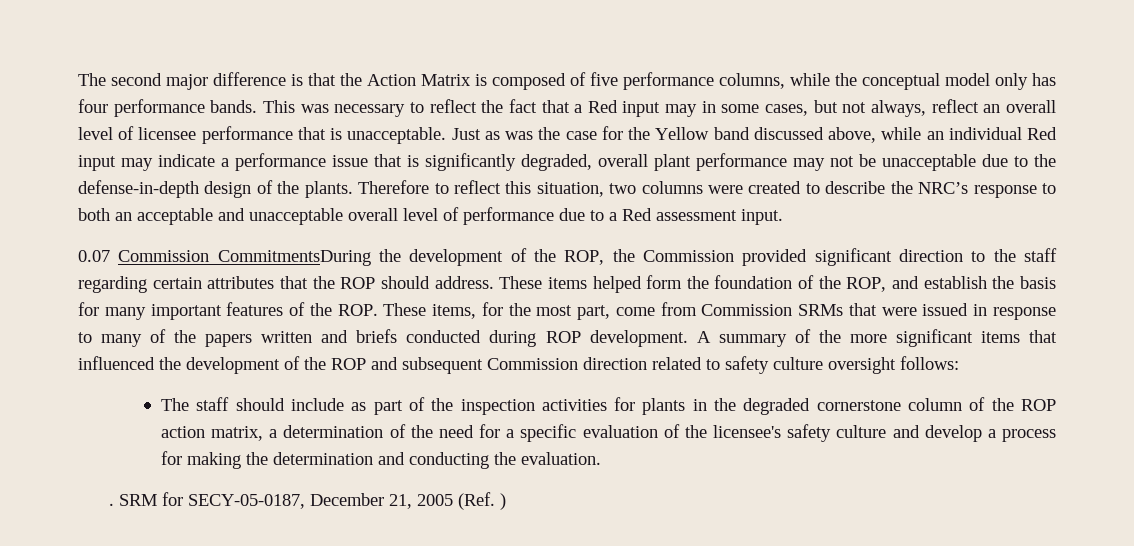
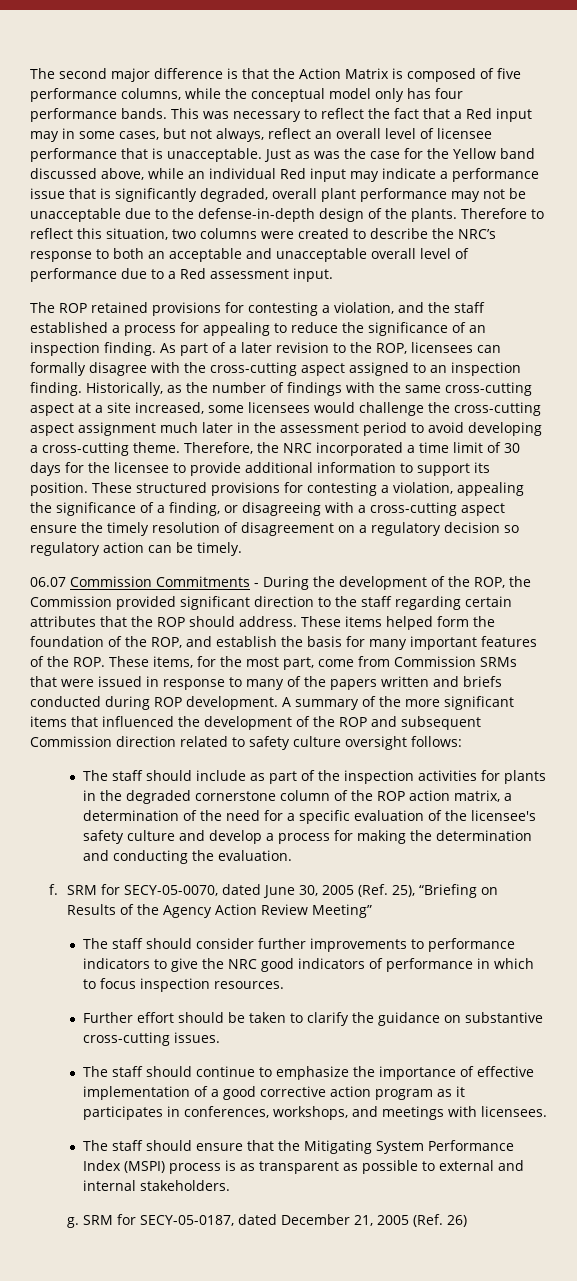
[78,250,371,266] 0.07 Commission CommitmentsDuring -> [30,302,485,316] [30,322,486,336] [30,342,501,356] [30,362,521,376] [30,382,532,396] [30,402,541,416] [30,422,542,436] [30,442,520,456] [30,462,490,476] [30,482,524,496] [30,502,505,516] [30,522,519,536] [30,542,242,556] [30,576,309,590] The ROP retained provisions for contesting a violation, and the staff established a process for appealing to reduce the significance of an inspection finding. As part of a later revision to the ROP, licensees can formally disagree with the cross-cutting aspect assigned to an inspection finding. Historically, as the number of findings with the same cross-cutting aspect at a site increased, some licensees would challenge the cross-cutting aspect assignment much later in the assessment period to avoid developing a cross-cutting theme. Therefore, the NRC incorporated a time limit of 30 days for the licensee to provide additional information to support its position. These structured provisions for contesting a violation, appealing the significance of a finding, or disagreeing with a cross-cutting aspect ensure the timely resolution of disagreement on a regulatory decision so regulatory action can be timely. // 06.07 Commission Commitments - During
[109,503,115,506] . -> [48,884,499,898] [67,904,373,918] [82,938,515,952] [82,958,534,972] [82,978,284,992] [82,1012,543,1026] [82,1032,220,1046] [82,1066,534,1080] [82,1086,465,1100] [82,1106,547,1120] [82,1140,514,1154] [82,1160,524,1174] [82,1180,230,1191] [67,1217,80,1228] f. SRM for SECY-05-0070, dated June 30, 2005 (Ref. 25), “Briefing on Results of the Agency Action Review Meeting” // The staff should consider further improvements to performance indicators to give the NRC good indicators of performance in which to focus inspection resources. // Further effort should be taken to clarify the guidance on substantive cross-cutting issues. // The staff should continue to emphasize the importance of effective implementation of a good corrective action program as it participates in conferences, workshops, and meetings with licensees. // The staff should ensure that the Mitigating System Performance Index (MSPI) process is as transparent as possible to external and internal stakeholders. // g.
(306, 501) none -> [238,1214,278,1225] dated
[500,493,507,510] ) -> [447,1215,468,1227] 26)

